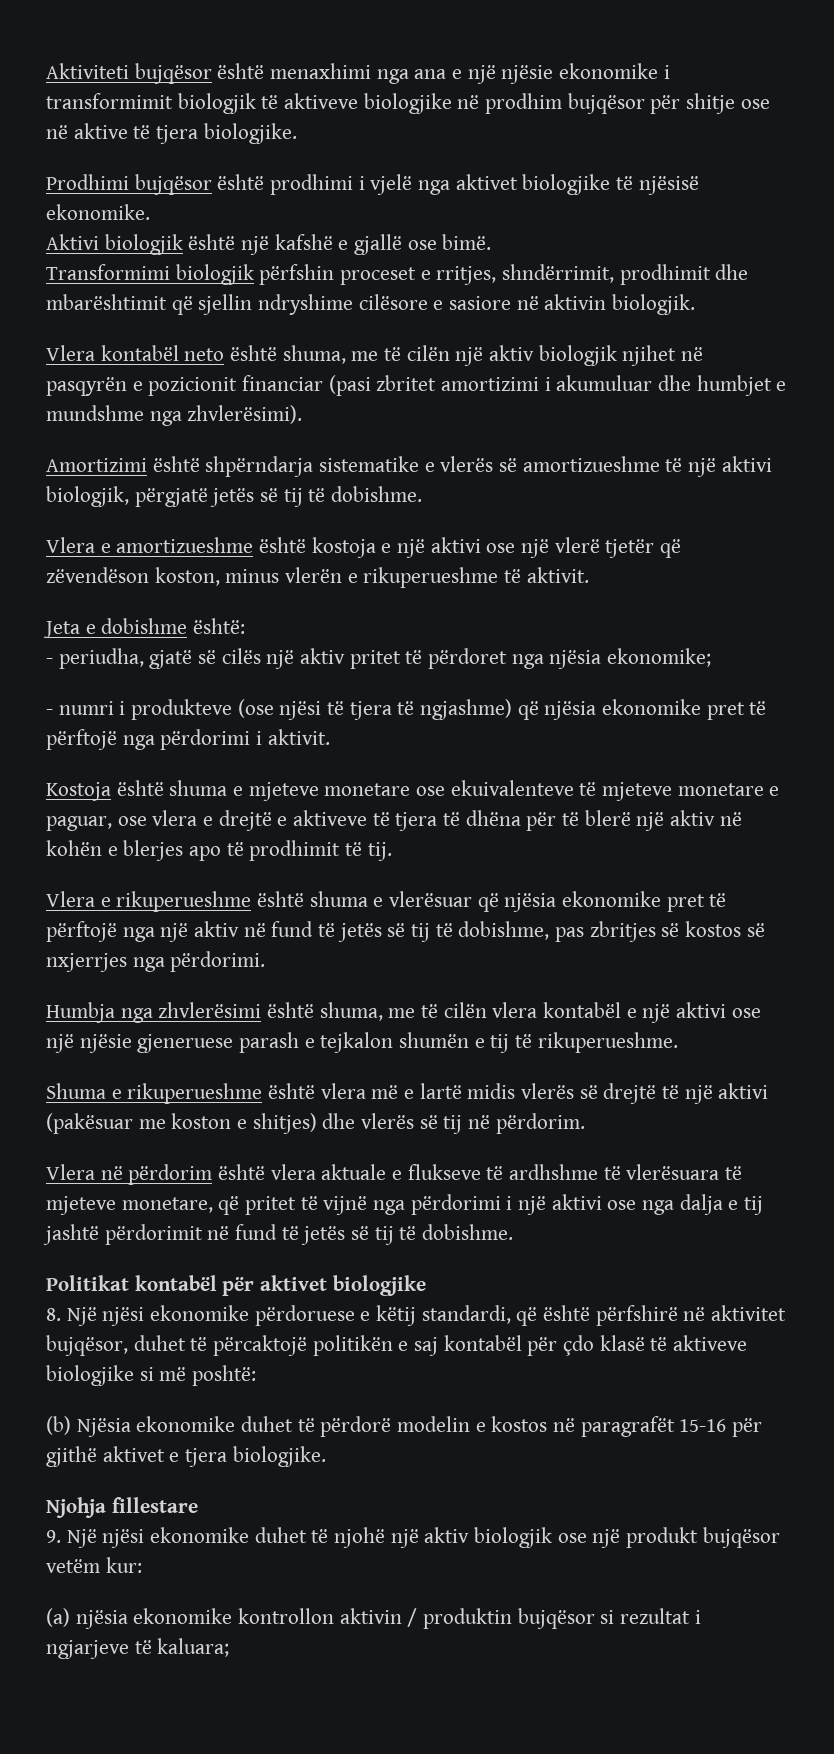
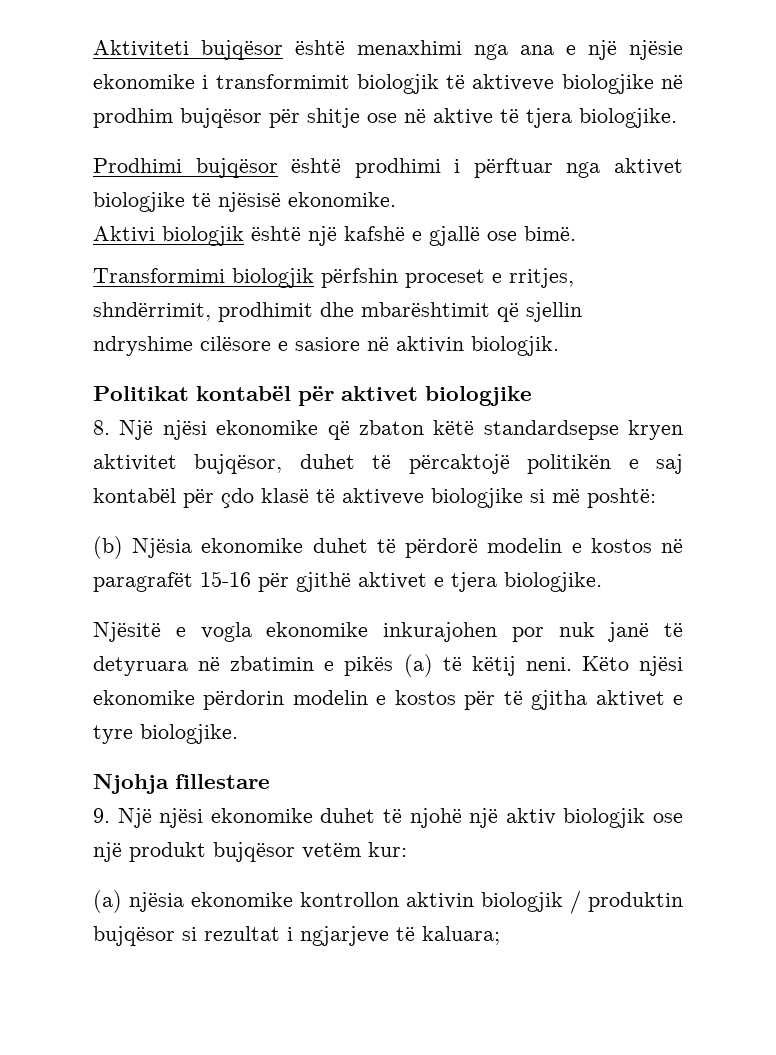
[370,174,413,195] vjelë -> [473,158,553,178] përftuar
[46,345,704,366] [46,375,787,396] [46,405,303,426] [46,456,772,477] [46,486,423,507] [46,537,682,558] [46,567,589,588] [43,618,246,638] [46,648,712,669] [46,699,767,720] [46,729,330,750] [46,780,780,801] [46,810,742,831] [46,840,392,861] [46,891,727,912] [46,921,765,942] [46,951,266,972] [46,1002,761,1023] [46,1032,678,1053] [46,1083,769,1104] [46,1113,585,1134] [46,1164,743,1185] [46,1194,764,1215] [43,1224,514,1245] // Vlera kontabël neto është shuma, me të cilën një aktiv biologjik njihet në pasqyrën e pozicionit financiar (pasi zbritet amortizimi i akumuluar dhe humbjet e mundshme nga zhvlerësimi). // Amortizimi është shpërndarja sistematike e vlerës së amortizueshme të një aktivi biologjik, përgjatë jetës së tij të dobishme. // Vlera e amortizueshme është kostoja e një aktivi ose një vlerë tjetër që zëvendëson koston, minus vlerën e rikuperueshme të aktivit. // Jeta e dobishme është: // - periudha, gjatë së cilës një aktiv pritet të përdoret nga njësia ekonomike; // - numri i produkteve (ose njësi të tjera të ngjashme) që njësia ekonomike pret të përftojë nga përdorimi i aktivit. // Kostoja është shuma e mjeteve monetare ose ekuivalenteve të mjeteve monetare e paguar, ose vlera e drejtë e aktiveve të tjera të dhëna për të blerë një aktiv në kohën e blerjes apo të prodhimit të tij. // Vlera e rikuperueshme është shuma e vlerësuar që njësia ekonomike pret të përftojë nga një aktiv në fund të jetës së tij të dobishme, pas zbritjes së kostos së nxjerrjes nga përdorimi. // Humbja nga zhvlerësimi është shuma, me të cilën vlera kontabël e një aktivi ose një njësie gjeneruese parash e tejkalon shumën e tij të rikuperueshme. // Shuma e rikuperueshme është vlera më e lartë midis vlerës së drejtë të një aktivi (pakësuar me koston e shitjes) dhe vlerës së tij në përdorim. // Vlera në përdorim është vlera aktuale e flukseve të ardhshme të vlerësuara të mjeteve monetare, që pritet të vijnë nga përdorimi i një aktivi ose nga dalja e tij jashtë përdorimit në fund të jetës së tij të dobishme. -> (559, 346) none
[254,1305,706,1326] përdoruese e këtij standardi, që është përfshirë në -> [327,420,683,440] që zbaton këtë standardsepse kryen
(326, 1456) none -> [93,622,683,642] [93,654,684,677] [93,690,684,710] [93,724,238,744] // Njësitë e vogla ekonomike inkurajohen por nuk janë të detyruara në zbatimin e pikës (a) të këtij neni. Këto njësi ekonomike përdorin modelin e kostos për të gjitha aktivet e tyre biologjike.
(402, 1616) none -> [481,892,563,912] biologjik

